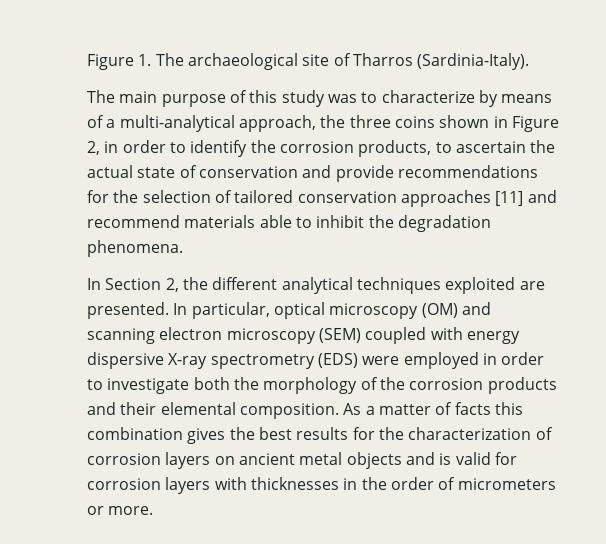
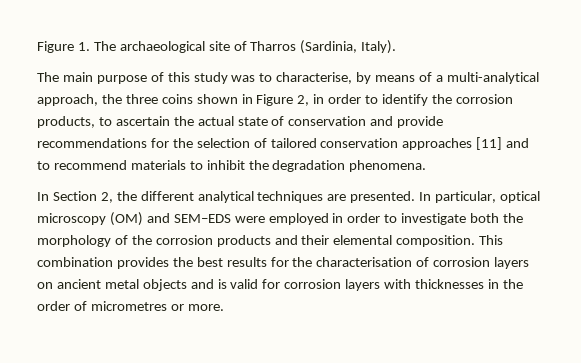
[417,53,530,70] (Sardinia-Italy). -> [300,40,397,54] (Sardinia, Italy).
[381,90,475,103] characterize -> [276,72,353,84] characterise,
(557, 196) none -> [37,161,50,170] to
[259,215,292,228] able -> (186, 165) none
[445,277,516,294] exploited -> (324, 197) none
[87,327,520,344] [87,352,358,369] scanning electron microscopy (SEM) coupled with energy dispersive X-ray spectrometry (EDS) -> [173,214,231,223] SEM–EDS
[343,402,523,415] [87,427,226,444] As a matter of facts this combination gives -> [479,235,504,245] [37,257,169,269] This combination provides
[408,427,532,440] characterization -> [316,257,413,267] characterisation
[457,478,556,490] micrometers -> [90,301,167,311] micrometres

